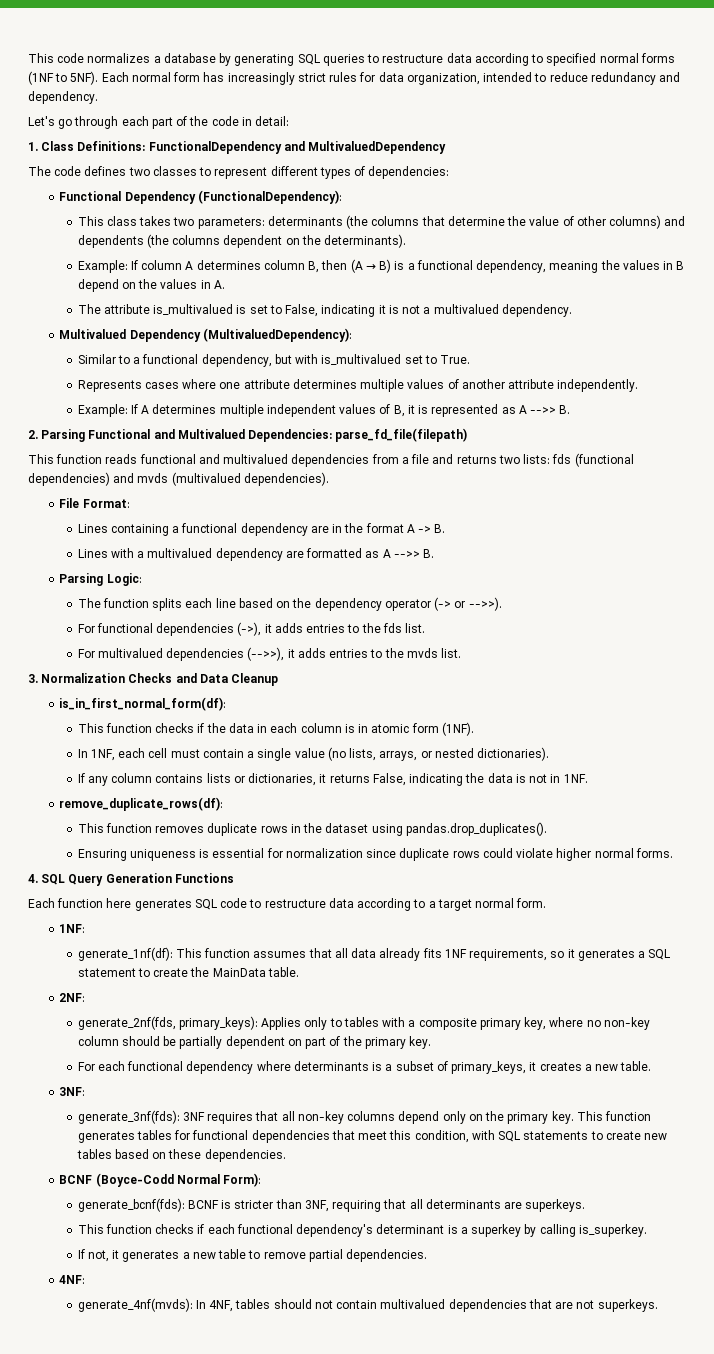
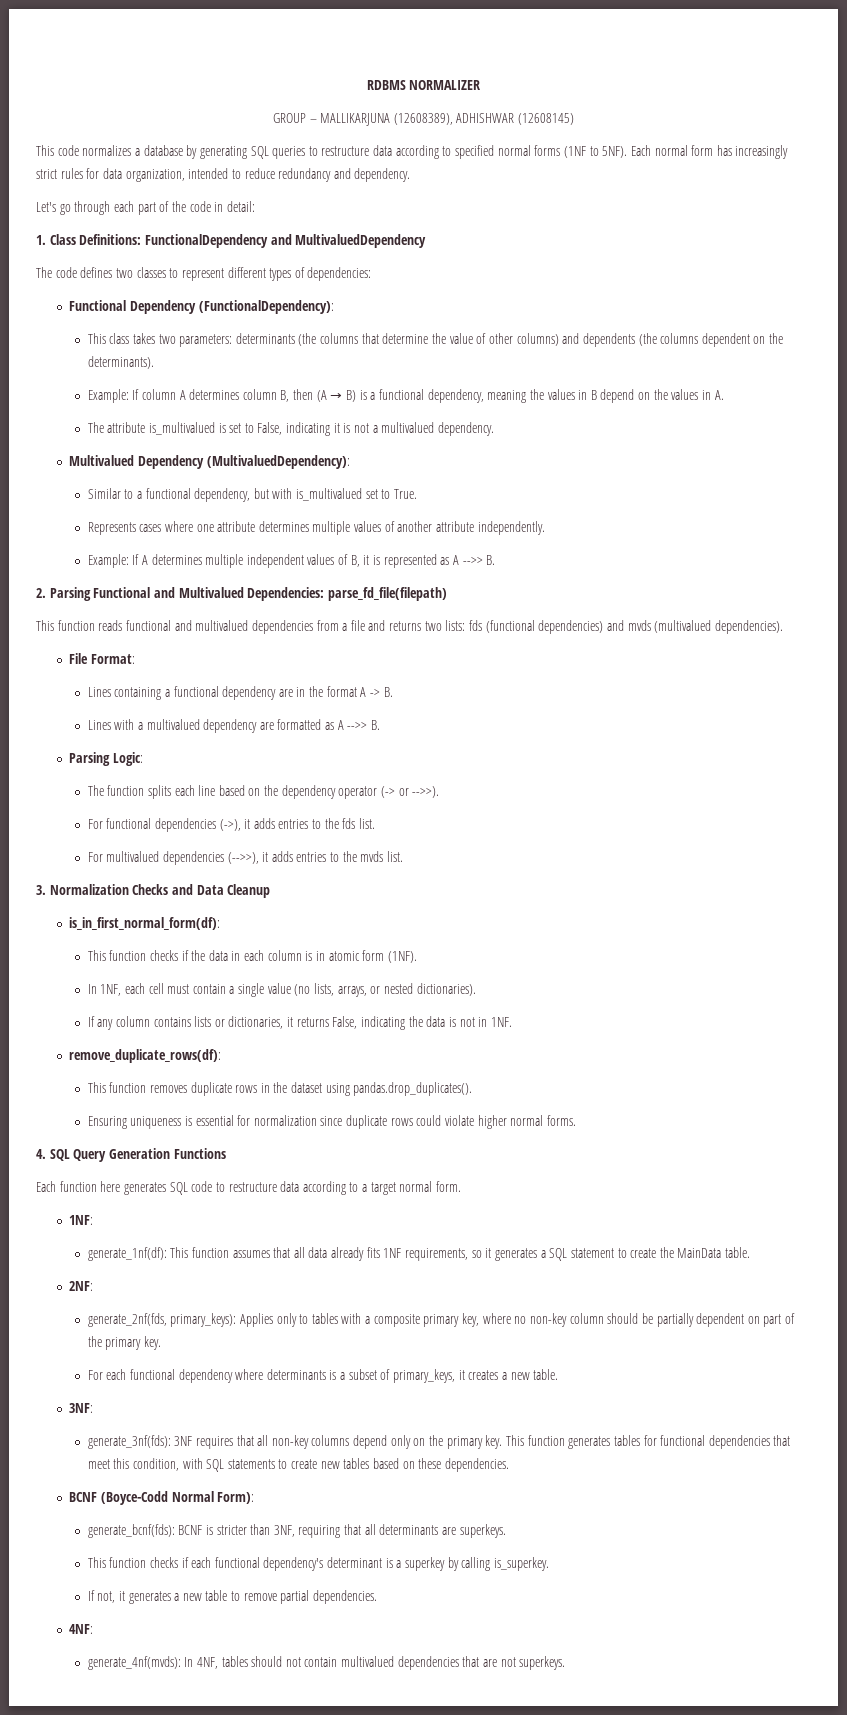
(28, 58) none -> [366,80,481,90] [272,113,575,126] RDBMS NORMALIZER // GROUP – MALLIKARJUNA (12608389), ADHISHWAR (12608145) //

